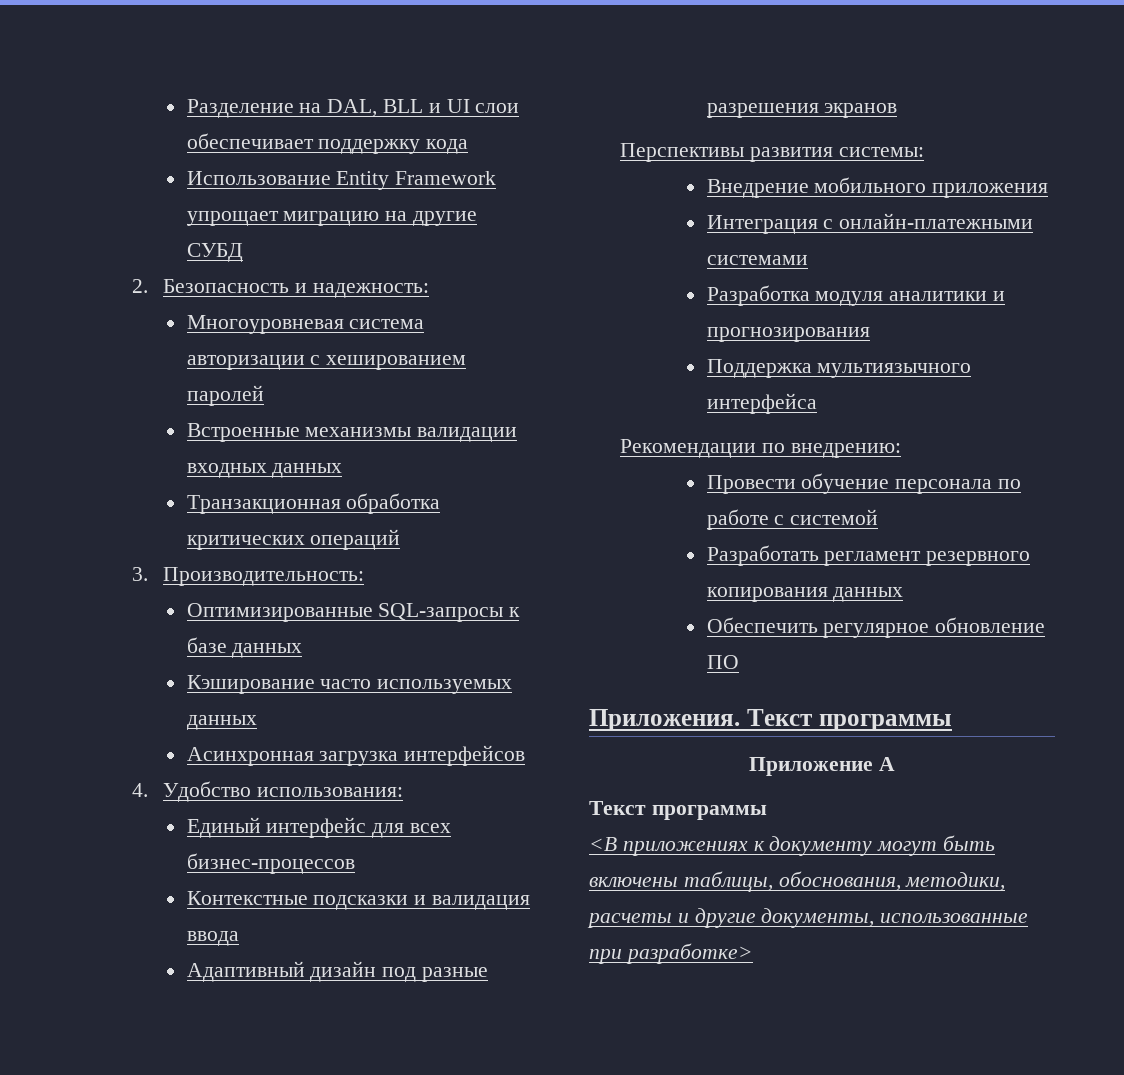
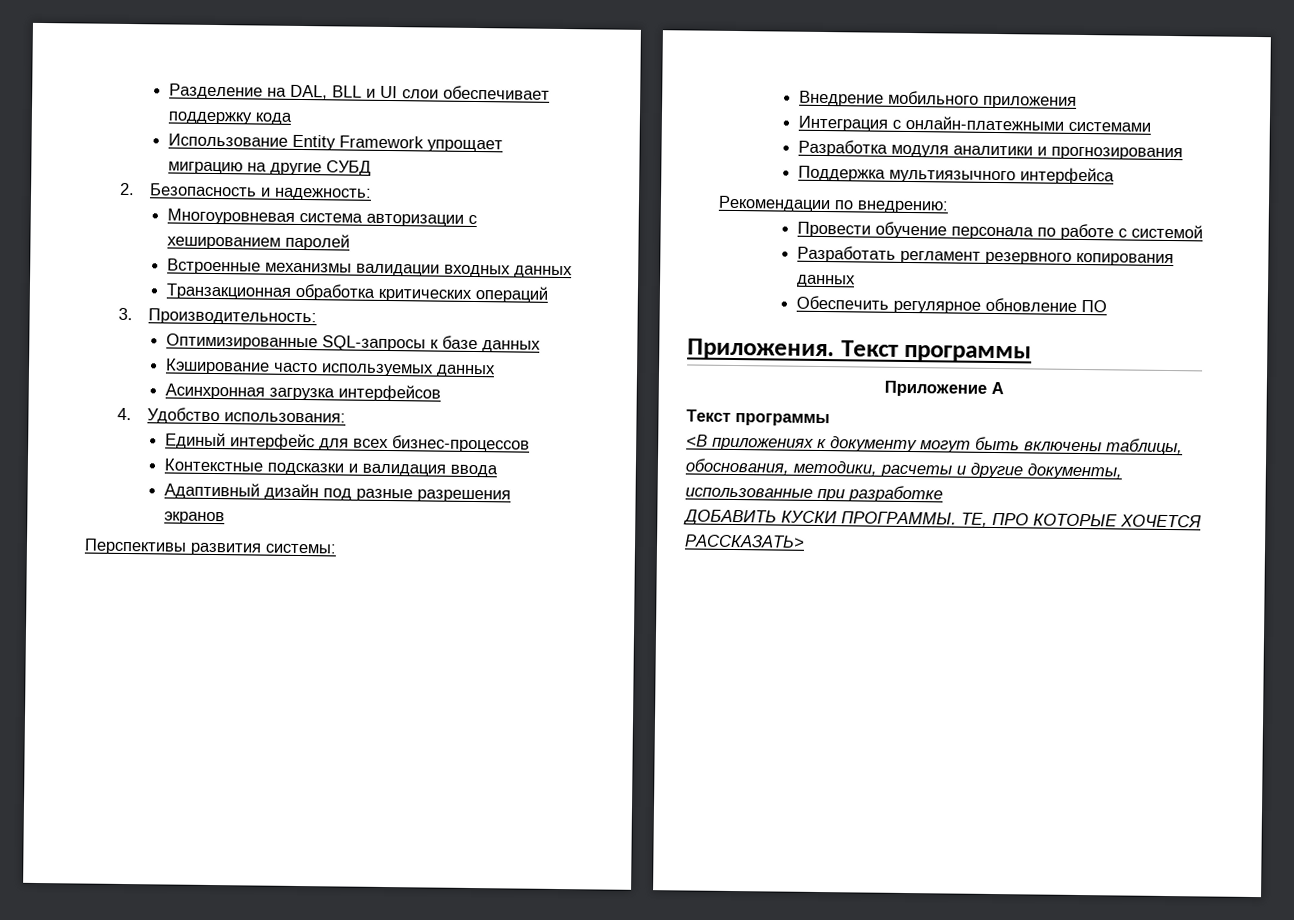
[625,943,753,964] разработке> -> [848,485,943,503] [683,509,1202,528] [685,534,805,548] разработке // ДОБАВИТЬ КУСКИ ПРОГРАММЫ. ТЕ, ПРО КОТОРЫЕ ХОЧЕТСЯ РАССКАЗАТЬ>

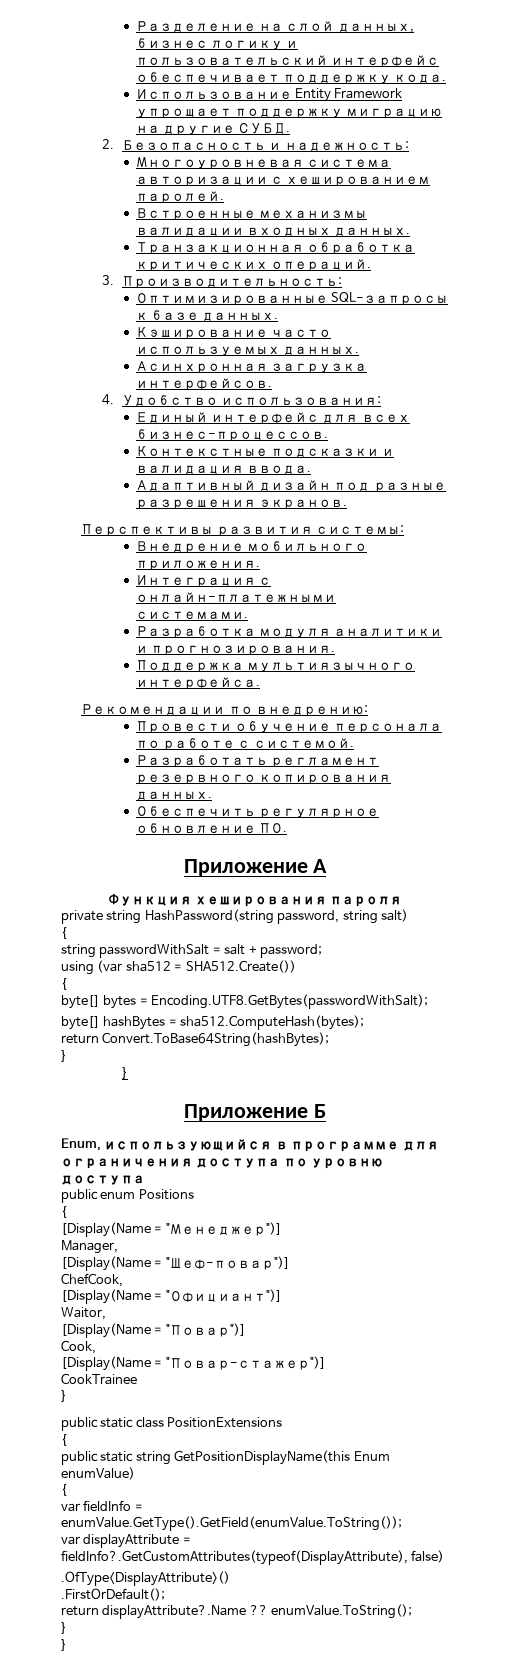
[290,84,440,100] DAL, BLL и UI слои -> [286,21,414,33] [135,38,299,50] [135,55,440,67] слой данных, бизнес логику и пользовательский интерфейс
[255,112,293,125] кода -> [394,74,447,83] кода.
(504, 146) none -> [235,108,344,118] поддержку
[326,160,372,176] СУБД -> [238,123,291,134] СУБД.
[285,233,351,251] паролей -> [135,191,224,203] паролей.
[514,265,574,279] данных -> [334,227,411,236] данных.
[475,286,549,303] операций -> [271,259,372,271] операций.
[482,340,542,353] данных -> [202,312,279,321] данных.
[436,364,497,378] данных -> [283,346,360,355] данных.
[338,384,442,402] интерфейсов -> [135,378,272,390] интерфейсов.
[392,435,531,453] бизнес-процессов -> [135,429,328,441] бизнес-процессов.
[450,464,499,478] ввода -> [247,465,312,474] ввода.
[164,511,226,525] экранов -> [259,499,348,509] экранов.
[983,95,1078,109] приложения -> [135,560,260,570] приложения.
[1068,121,1152,132] системами -> [135,611,248,620] системами.
[1051,146,1184,161] прогнозирования -> [151,645,336,655] прогнозирования.
[1020,167,1116,185] интерфейса -> [135,677,260,689] интерфейса.
[1131,224,1204,239] системой -> [253,738,354,749] системой.
[797,274,857,288] данных -> [135,791,212,800] данных.
[1081,299,1108,313] [687,338,1033,363] [884,380,1004,397] [686,409,830,427] [686,434,1183,456] [685,458,1122,480] [685,485,943,503] [683,509,1202,528] [685,534,805,548] ПО // Приложения. Текст программы // Приложение А // Текст программы // <В приложениях к документу могут быть включены таблицы, обоснования, методики, расчеты и другие документы, использованные при разработке // ДОБАВИТЬ КУСКИ ПРОГРАММЫ. ТЕ, ПРО КОТОРЫЕ ХОЧЕТСЯ РАССКАЗАТЬ> -> [259,823,288,833] [183,859,328,876] [107,893,403,907] [61,909,408,924] [61,927,67,939] [61,944,322,958] [61,960,296,975] [61,978,67,990] [61,994,429,1009] [61,1015,365,1030] [61,1032,330,1047] [61,1050,67,1062] [121,1067,128,1079] [184,1104,326,1121] [61,1138,439,1152] [61,1158,384,1169] [61,1175,145,1185] [61,1189,194,1203] [61,1206,67,1218] [61,1222,282,1237] [61,1240,118,1254] [61,1256,290,1271] [61,1273,123,1287] [61,1289,282,1304] [61,1307,106,1320] [61,1323,246,1338] [61,1340,96,1354] [61,1356,326,1371] [61,1373,137,1385] [61,1390,67,1402] [61,1417,283,1431] [61,1434,67,1446] [61,1450,390,1465] [61,1467,135,1480] [61,1484,67,1496] [61,1500,143,1512] [61,1516,402,1531] [61,1534,191,1548] [61,1550,445,1565] [61,1571,230,1586] [61,1588,165,1601] [61,1604,413,1619] [61,1622,67,1634] [61,1639,67,1651] ПО. // Приложение А // Функция хеширования пароля // private string HashPassword(string password, string salt) // { // string passwordWithSalt = salt + password; // using (var sha512 = SHA512.Create()) // { // byte[] bytes = Encoding.UTF8.GetBytes(passwordWithSalt); // byte[] hashBytes = sha512.ComputeHash(bytes); // return Convert.ToBase64String(hashBytes); // } // } // Приложение Б // Enum, использующийся в программе для ограничения доступа по уровню доступа // public enum Positions // { // [Display(Name = "Менеджер")] // Manager, // [Display(Name = "Шеф-повар")] // ChefCook, // [Display(Name = "Официант")] // Waitor, // [Display(Name = "Повар")] // Cook, // [Display(Name = "Повар-стажер")] // CookTrainee // } // public static class PositionExtensions // { // public static string GetPositionDisplayName(this Enum enumValue) // { // var fieldInfo = enumValue.GetType().GetField(enumValue.ToString()); // var displayAttribute = fieldInfo?.GetCustomAttributes(typeof(DisplayAttribute), false) // .OfType<DisplayAttribute>() // .FirstOrDefault(); // return displayAttribute?.Name ?? enumValue.ToString(); // } // }

